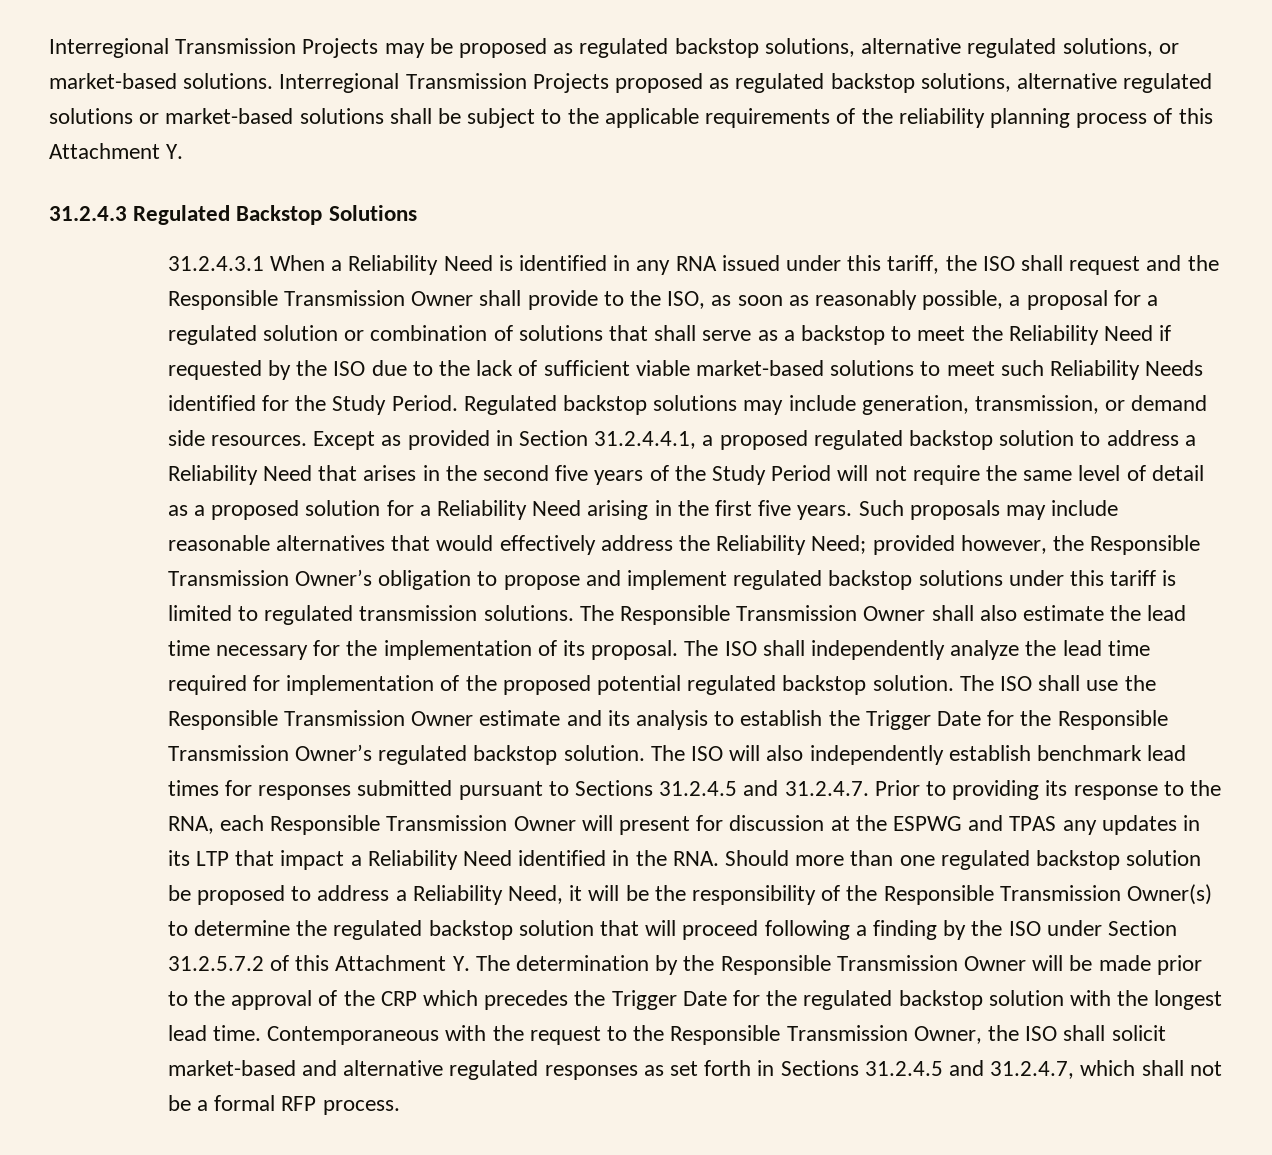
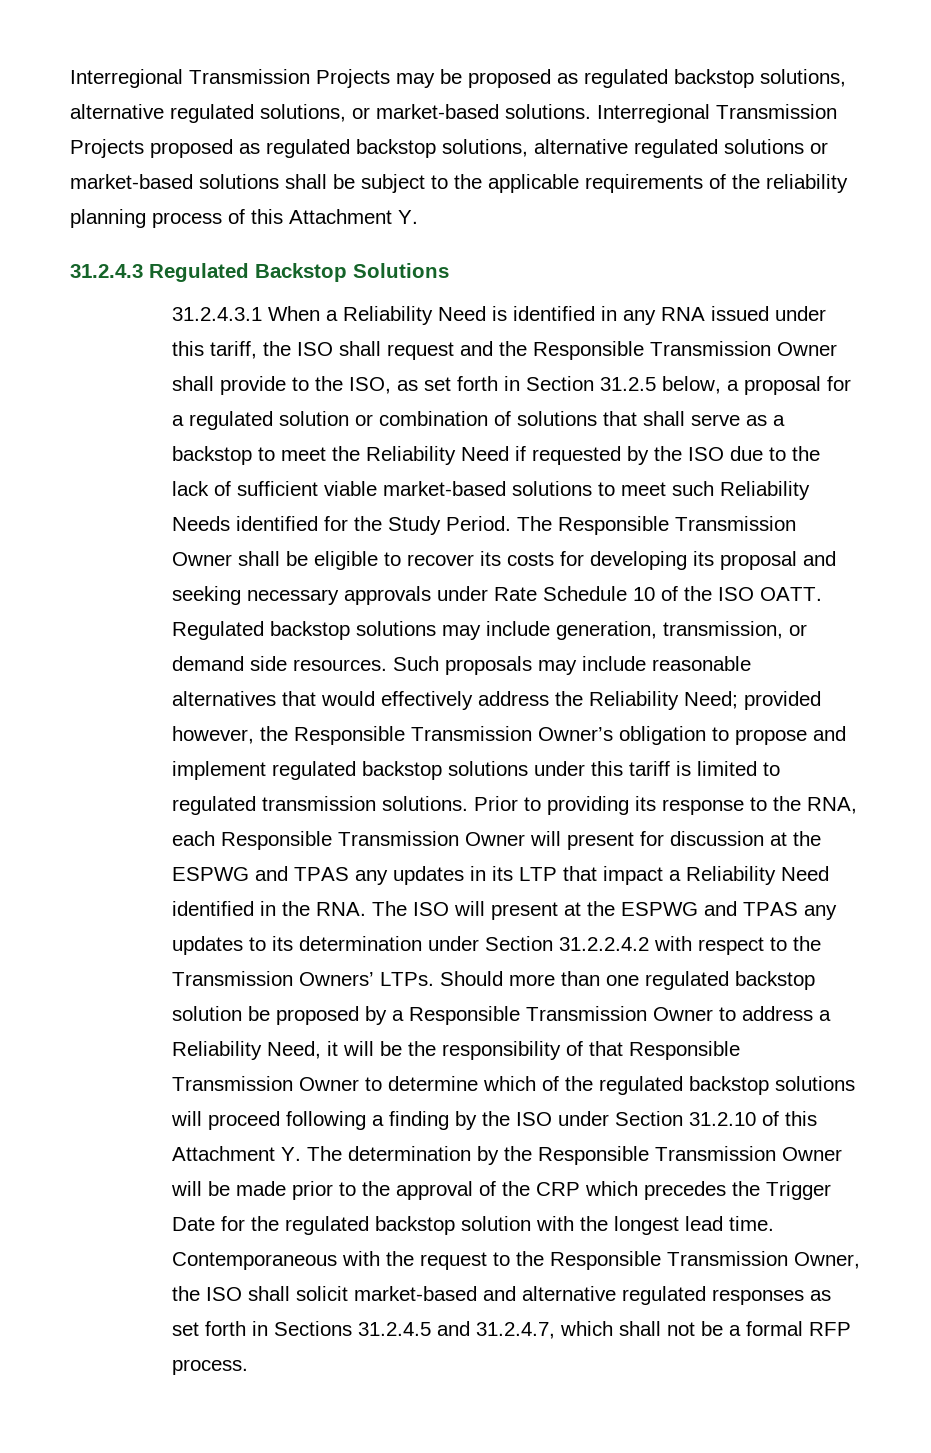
[737,290,1004,310] soon as reasonably possible, -> [424,376,722,394] set forth in Section 31.2.5 below,
(458, 403) none -> [517,516,797,535] [172,551,837,570] [172,586,823,605] The Responsible Transmission Owner shall be eligible to recover its costs for developing its proposal and seeking necessary approvals under Rate Schedule 10 of the ISO OATT.
[313,430,1196,450] [167,465,1204,485] [167,500,853,520] Except as provided in Section 31.2.4.4.1, a proposed regulated backstop solution to address a Reliability Need that arises in the second five years of the Study Period will not require the same level of detail as a proposed solution for a Reliability Need arising in the first five years. -> (388, 665) none
[579,605,1187,625] [167,640,1150,660] [167,675,1156,695] [167,710,1168,730] [167,744,1187,765] [167,780,869,800] The Responsible Transmission Owner shall also estimate the lead time necessary for the implementation of its proposal. The ISO shall independently analyze the lead time required for implementation of the proposed potential regulated backstop solution. The ISO shall use the Responsible Transmission Owner estimate and its analysis to establish the Trigger Date for the Responsible Transmission Owner’s regulated backstop solution. The ISO will also independently establish benchmark lead times for responses submitted pursuant to Sections 31.2.4.5 and 31.2.4.7. -> (469, 803) none
(719, 858) none -> [372,901,838,920] [172,936,822,955] [172,971,435,986] The ISO will present at the ESPWG and TPAS any updates to its determination under Section 31.2.2.4.2 with respect to the Transmission Owners’ LTPs.
(285, 895) none -> [365,1006,714,1025] by a Responsible Transmission Owner
[846,884,1213,905] the Responsible Transmission Owner(s) -> [589,1041,741,1060] [172,1076,360,1091] that Responsible Transmission Owner
[296,920,639,940] the regulated backstop solution that -> [483,1076,856,1095] which of the regulated backstop solutions
[167,956,264,971] 31.2.5.7.2 -> [689,1112,757,1126] 31.2.10

